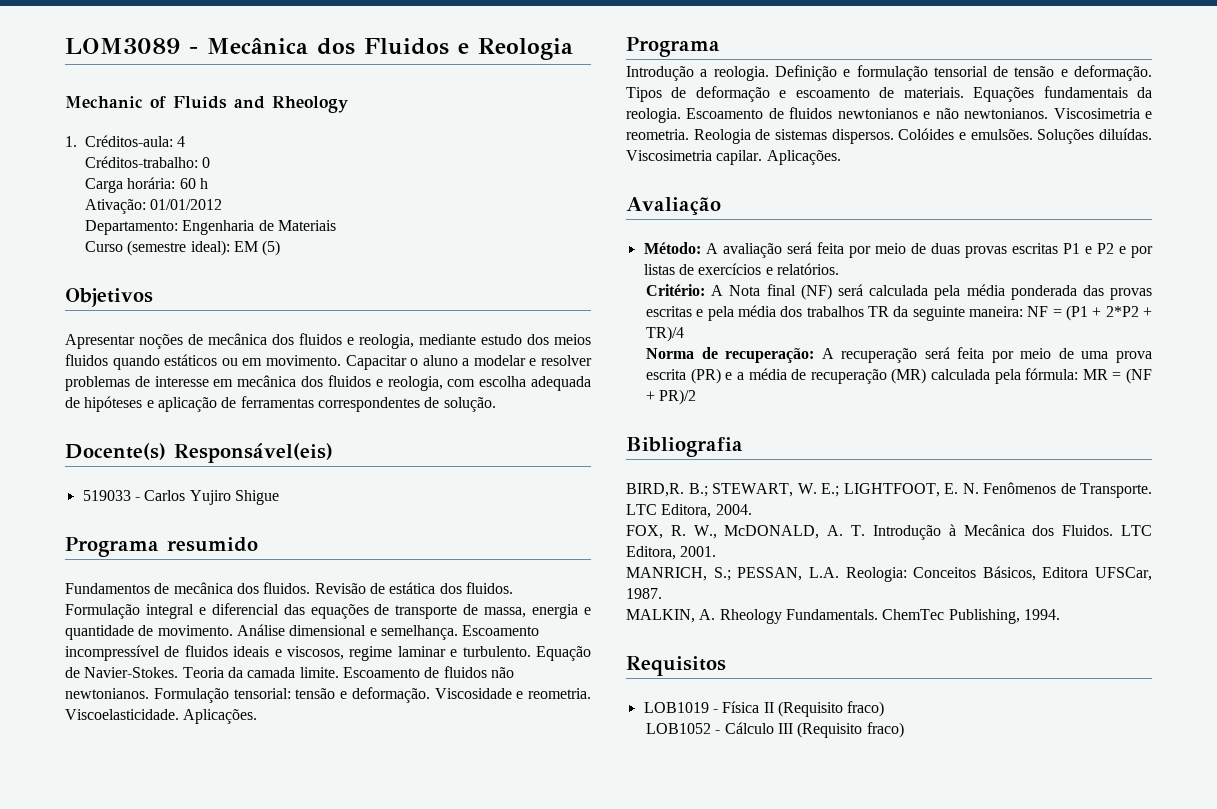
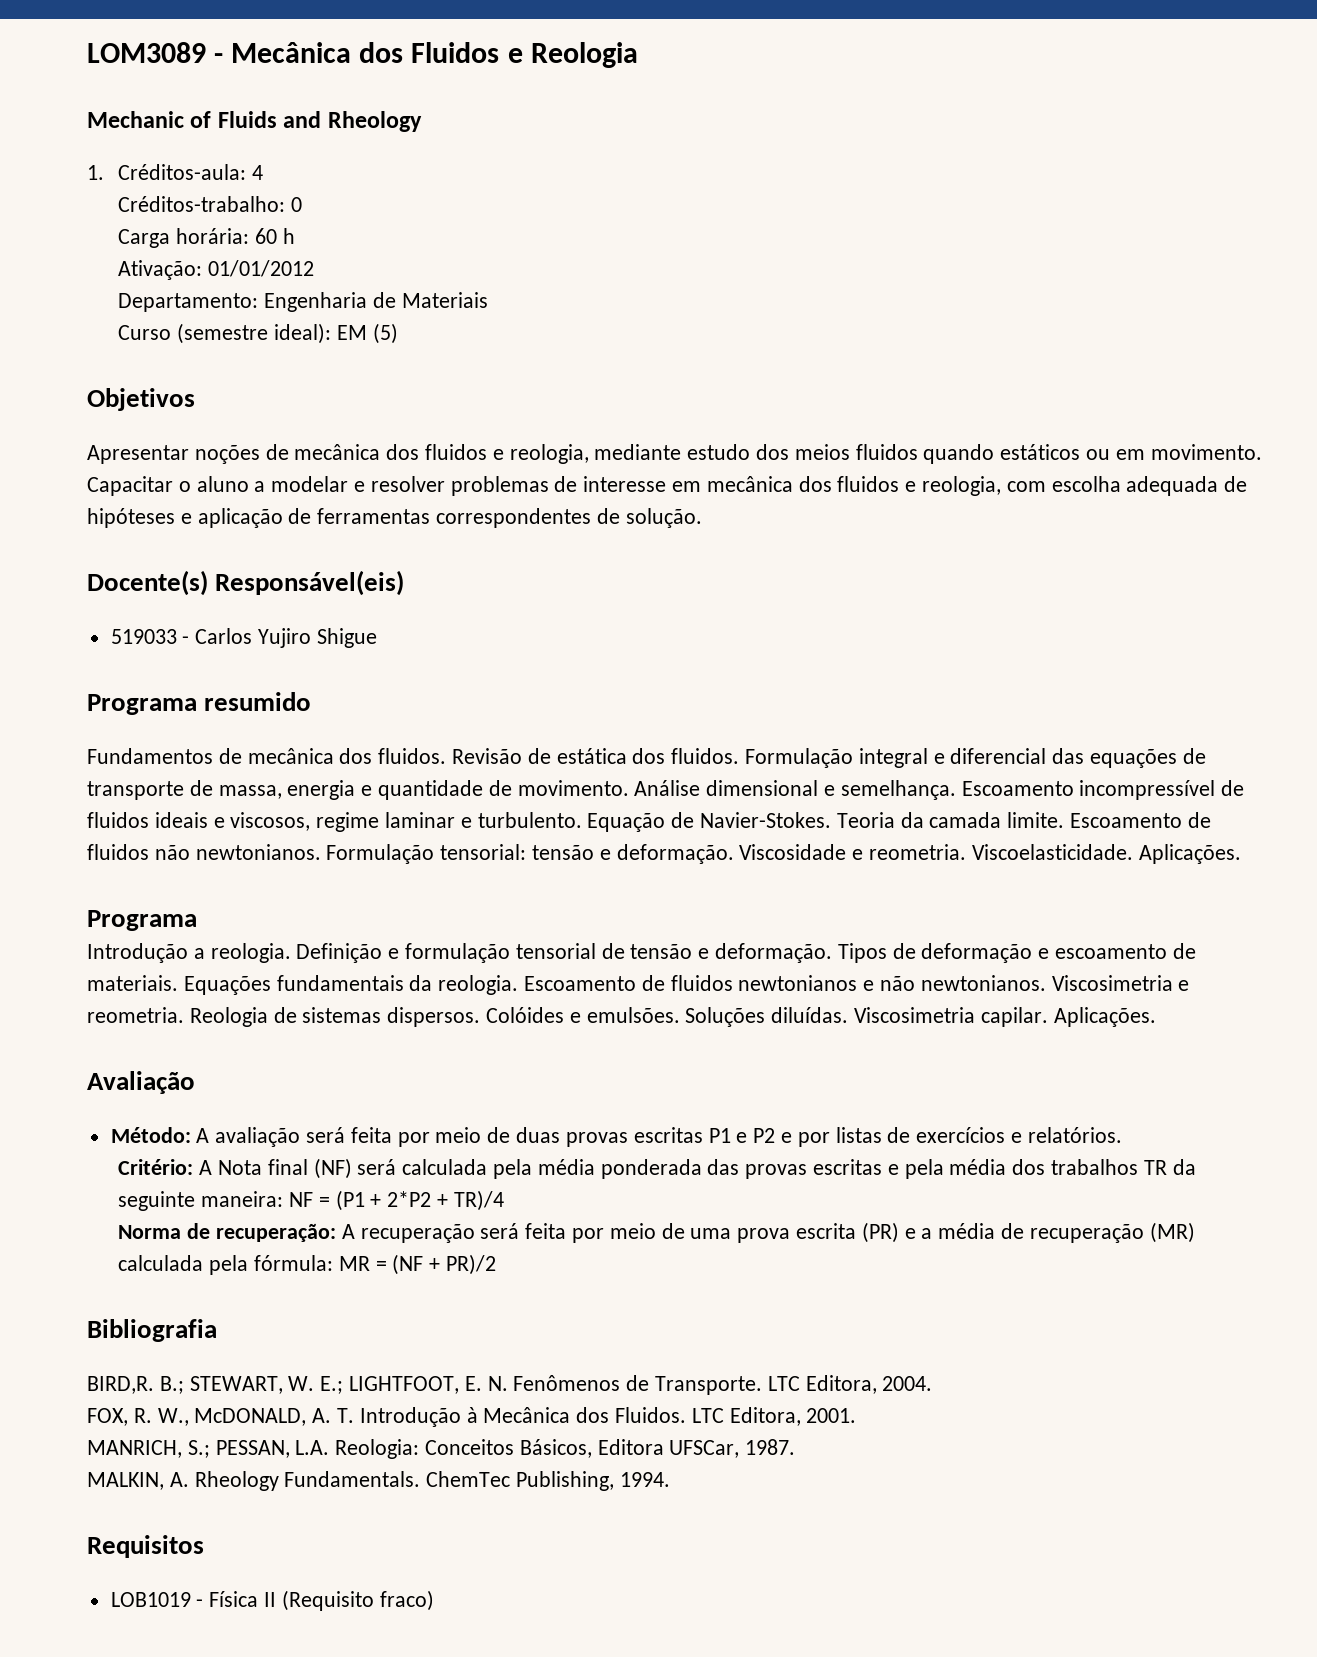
[646,722,904,738] // LOB1052 - Cálculo III (Requisito fraco) -> (434, 1600) none

